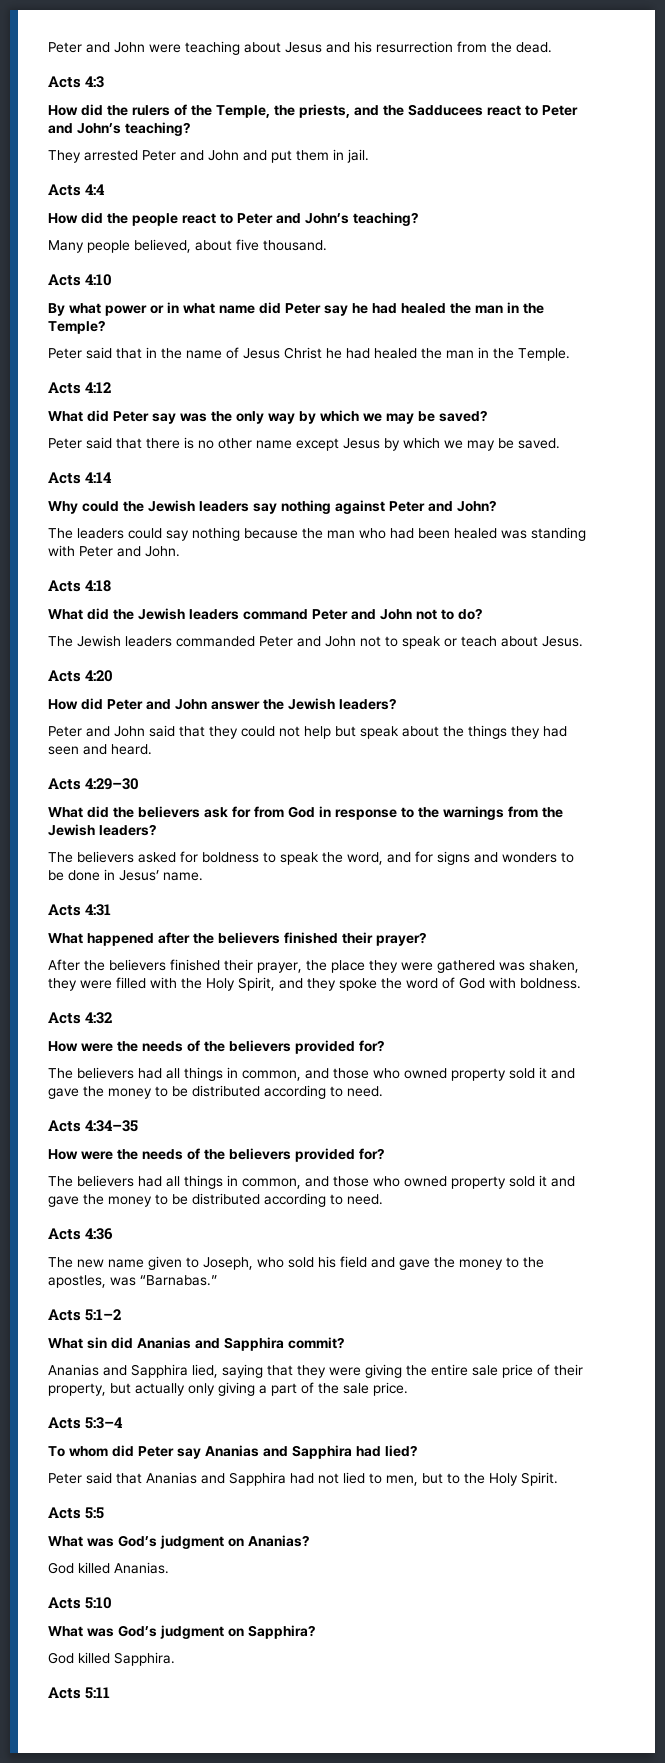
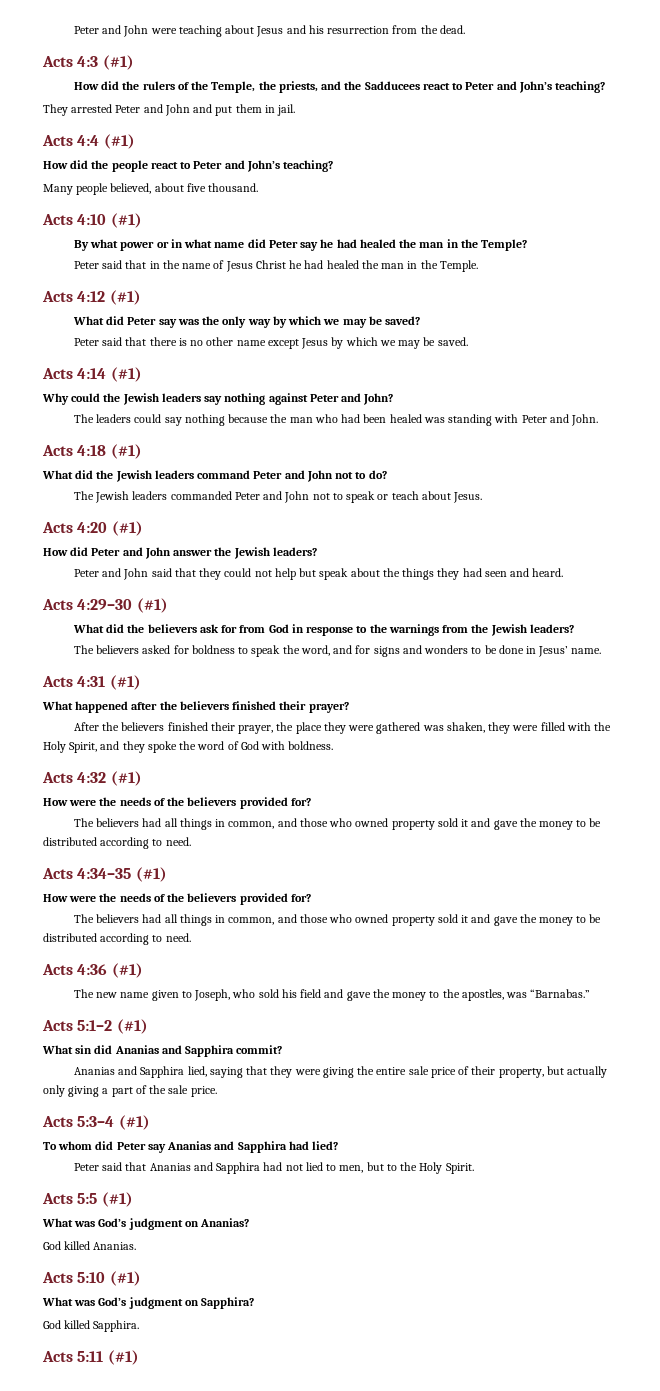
(105, 82) none -> [102,55,134,70] (#1)
(106, 189) none -> [103,134,135,149] (#1)
(113, 280) none -> [110,213,142,228] (#1)
(112, 387) none -> [109,290,141,305] (#1)
(113, 477) none -> [110,367,142,382] (#1)
(112, 586) none -> [110,444,142,459] (#1)
(114, 676) none -> [111,521,143,536] (#1)
(140, 784) none -> [136,598,168,613] (#1)
(112, 910) none -> [109,675,141,690] (#1)
(113, 1018) none -> [110,771,142,786] (#1)
(139, 1126) none -> [135,867,167,882] (#1)
(114, 1234) none -> [111,963,143,978] (#1)
(122, 1315) none -> [116,1019,148,1034] (#1)
(124, 1423) none -> [118,1115,150,1130] (#1)
(105, 1513) none -> [101,1192,133,1207] (#1)
(113, 1603) none -> [109,1271,141,1286] (#1)
(111, 1693) none -> [107,1350,139,1365] (#1)

